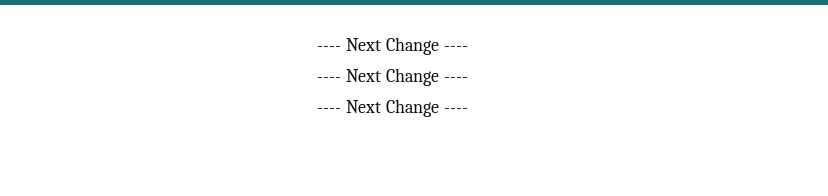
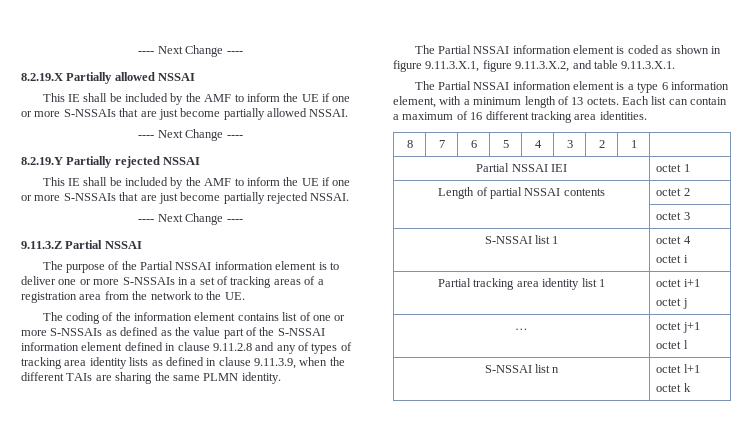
[317,37,468,55] [317,68,468,86] [317,99,468,117] ---- Next Change ---- // ---- Next Change ---- // ---- Next Change ---- -> [138,45,243,57] [21,72,196,84] [42,93,351,105] [21,108,349,120] [138,129,243,141] [21,156,201,168] [42,177,351,189] [21,192,350,204] [138,213,243,225] [21,240,142,249] [42,261,339,273] [21,276,324,288] [21,291,245,303] [42,312,346,324] [21,327,325,339] [21,342,352,354] [21,357,345,369] [21,372,281,384] [414,45,721,54] [393,60,676,72] [414,81,729,93] [393,96,728,108] [393,111,647,123] [406,140,413,148] [438,140,445,148] [470,140,477,148] [502,140,509,148] [534,140,542,148] [566,140,573,148] [598,140,605,148] [630,140,637,148] [476,163,567,172] [656,164,690,172] [438,187,605,199] [656,188,690,196] [656,212,690,220] [484,235,559,244] [656,236,691,244] [656,255,688,263] [438,278,605,290] [656,279,700,287] [656,298,687,309] [515,328,528,330] [656,322,700,333] [656,340,688,349] [484,364,560,373] [656,364,700,373] [656,383,691,392] ---- Next Change ---- // 8.2.19.X Partially allowed NSSAI // This IE shall be included by the AMF to inform the UE if one or more S-NSSAIs that are just become partially allowed NSSAI. // ---- Next Change ---- // 8.2.19.Y Partially rejected NSSAI // This IE shall be included by the AMF to inform the UE if one or more S-NSSAIs that are just become partially rejected NSSAI. // ---- Next Change ---- // 9.11.3.Z Partial NSSAI // The purpose of the Partial NSSAI information element is to deliver one or more S-NSSAIs in a set of tracking areas of a registration area from the network to the UE. // The coding of the information element contains list of one or more S-NSSAIs as defined as the value part of the S-NSSAI information element defined in clause 9.11.2.8 and any of types of tracking area identity lists as defined in clause 9.11.3.9, when the different TAIs are sharing the same PLMN identity. // The Partial NSSAI information element is coded as shown in figure 9.11.3.X.1, figure 9.11.3.X.2, and table 9.11.3.X.1. // The Partial NSSAI information element is a type 6 information element, with a minimum length of 13 octets. Each list can contain a maximum of 16 different tracking area identities. // 8 | 7 | 6 | 5 | 4 | 3 | 2 | 1 | // Partial NSSAI IEI | octet 1 // Length of partial NSSAI contents | octet 2 // | octet 3 // S-NSSAI list 1 | octet 4 // octet i // Partial tracking area identity list 1 | octet i+1 // octet j // … | octet j+1 // octet l // S-NSSAI list n | octet l+1 // octet k

